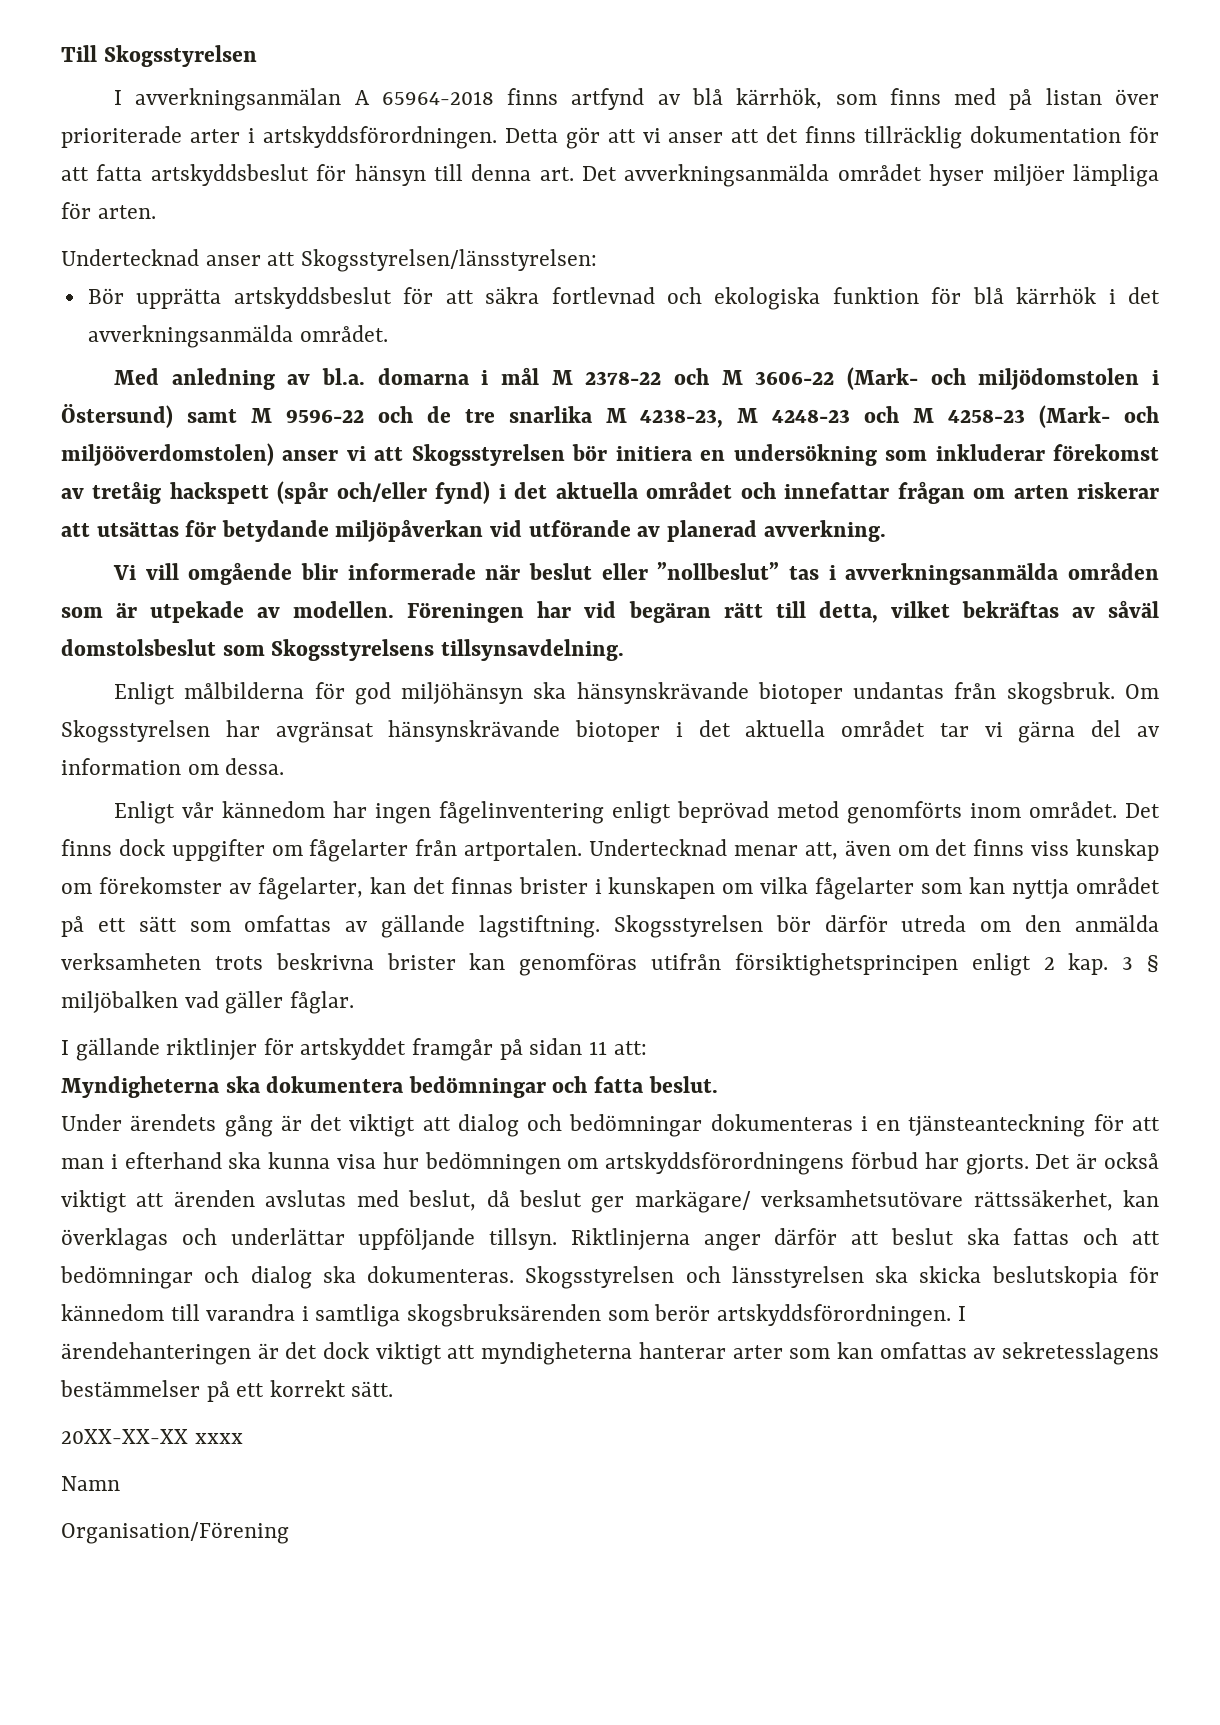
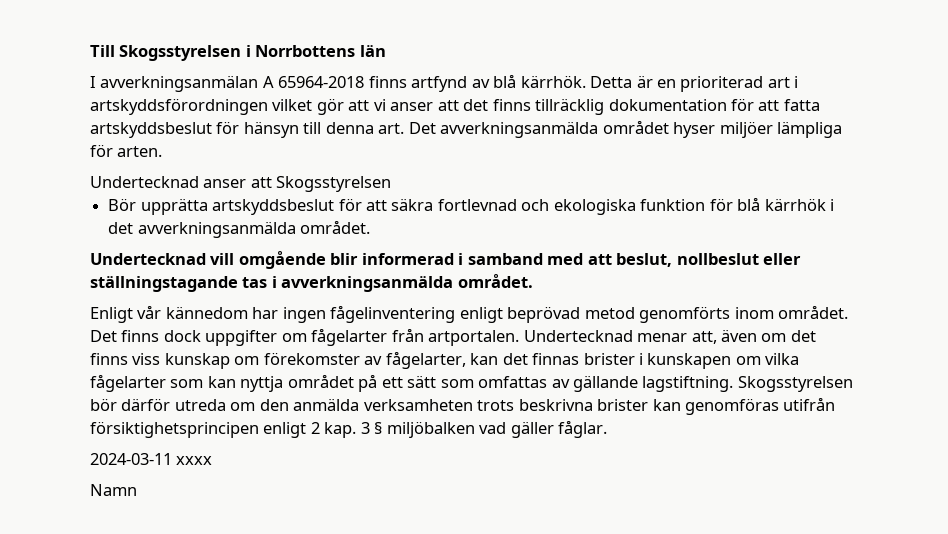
(257, 56) none -> [245,45,386,57] i Norrbottens län
[736,88,1159,110] [61,126,558,149] kärrhök, som finns med på listan över prioriterade arter i artskyddsförordningen. Detta -> [520,75,799,92] [90,98,313,115] kärrhök. Detta är en prioriterad art i artskyddsförordningen vilket
[300,249,597,272] Skogsstyrelsen/länsstyrelsen: -> [276,176,392,192] Skogsstyrelsen
[113,367,1159,390] [61,404,1159,428] [61,443,1160,466] [61,481,1160,504] [61,519,886,542] [112,562,1160,585] [61,600,1160,623] [61,639,624,661] [113,682,1159,705] [61,720,1160,743] [61,758,285,775] Med anledning av bl.a. domarna i mål M 2378-22 och M 3606-22 (Mark- och miljödomstolen i Östersund) samt M 9596-22 och de tre snarlika M 4238-23, M 4248-23 och M 4258-23 (Mark- och miljööverdomstolen) anser vi att Skogsstyrelsen bör initiera en undersökning som inkluderar förekomst av tretåig hackspett (spår och/eller fynd) i det aktuella området och innefattar frågan om arten riskerar att utsättas för betydande miljöpåverkan vid utförande av planerad avverkning. // Vi vill omgående blir informerade när beslut eller ”nollbeslut” tas i avverkningsanmälda områden som är utpekade av modellen. Föreningen har vid begäran rätt till detta, vilket bekräftas av såväl domstolsbeslut som Skogsstyrelsens tillsynsavdelning. // Enligt målbilderna för god miljöhänsyn ska hänsynskrävande biotoper undantas från skogsbruk. Om Skogsstyrelsen har avgränsat hänsynskrävande biotoper i det aktuella området tar vi gärna del av information om dessa. -> [90,251,802,269] [90,274,533,292] Undertecknad vill omgående blir informerad i samband med att beslut, nollbeslut eller ställningstagande tas i avverkningsanmälda området.
[61,1038,647,1061] [61,1076,718,1098] [61,1114,1160,1137] [61,1152,1159,1175] [61,1190,1159,1213] [61,1228,1160,1251] [60,1266,1159,1289] [61,1304,966,1327] [61,1342,1160,1365] [60,1380,394,1402] [61,1429,188,1444] I gällande riktlinjer för artskyddet framgår på sidan 11 att: // Myndigheterna ska dokumentera bedömningar och fatta beslut. // Under ärendets gång är det viktigt att dialog och bedömningar dokumenteras i en tjänsteanteckning för att man i efterhand ska kunna visa hur bedömningen om artskyddsförordningens förbud har gjorts. Det är också viktigt att ärenden avslutas med beslut, då beslut ger markägare/ verksamhetsutövare rättssäkerhet, kan överklagas och underlättar uppföljande tillsyn. Riktlinjerna anger därför att beslut ska fattas och att bedömningar och dialog ska dokumenteras. Skogsstyrelsen och länsstyrelsen ska skicka beslutskopia för kännedom till varandra i samtliga skogsbruksärenden som berör artskyddsförordningen. I ärendehanteringen är det dock viktigt att myndigheterna hanterar arter som kan omfattas av sekretesslagens bestämmelser på ett korrekt sätt. // 20XX-XX-XX -> [90,453,172,465] 2024-03-11
[61,1522,289,1544] // Organisation/Förening -> (137, 490) none

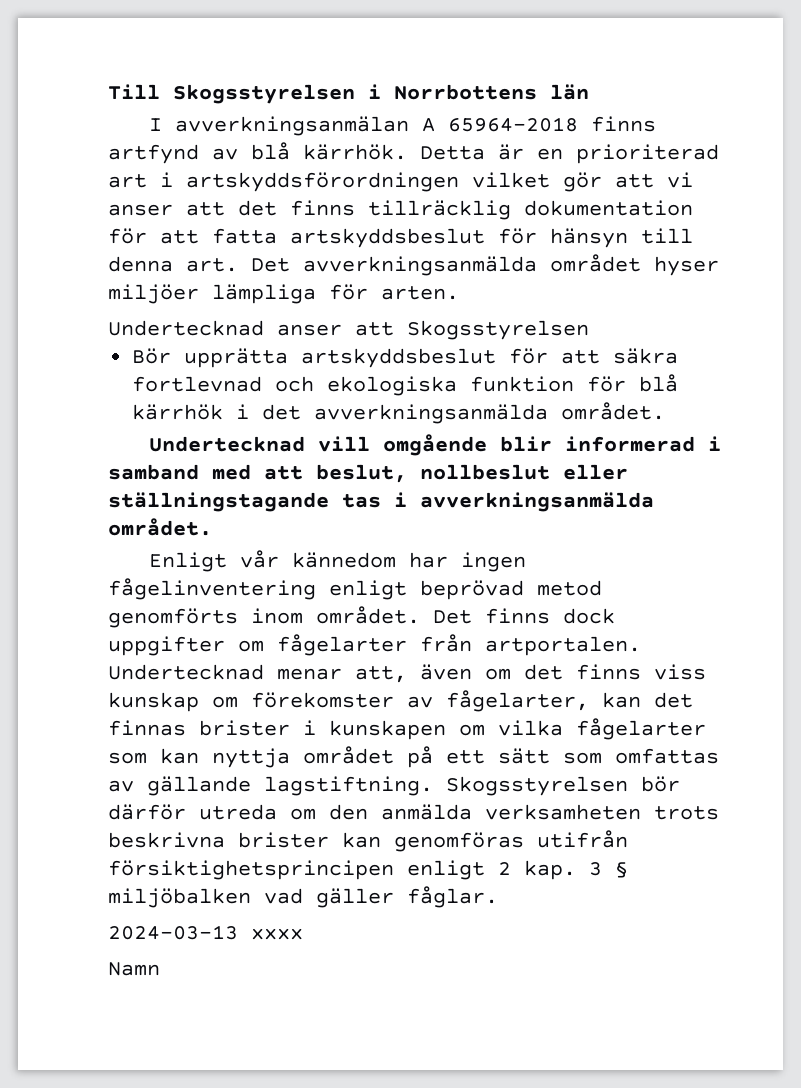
[90,453,172,465] 2024-03-11 -> [108,925,238,940] 2024-03-13

